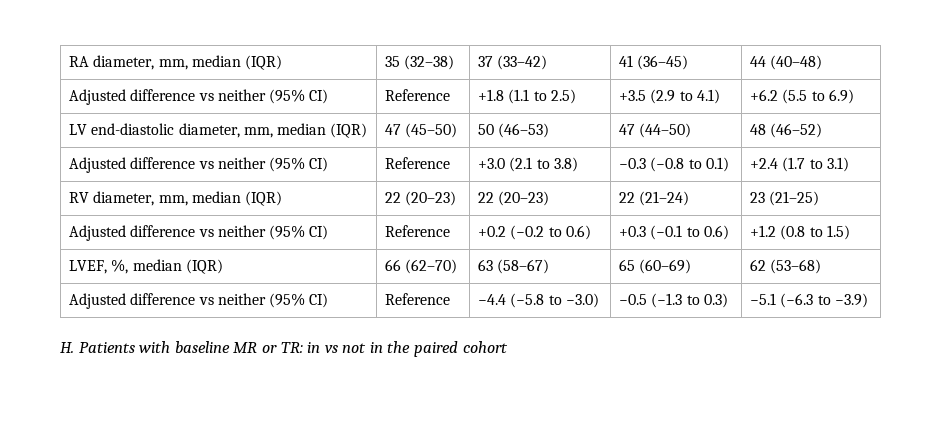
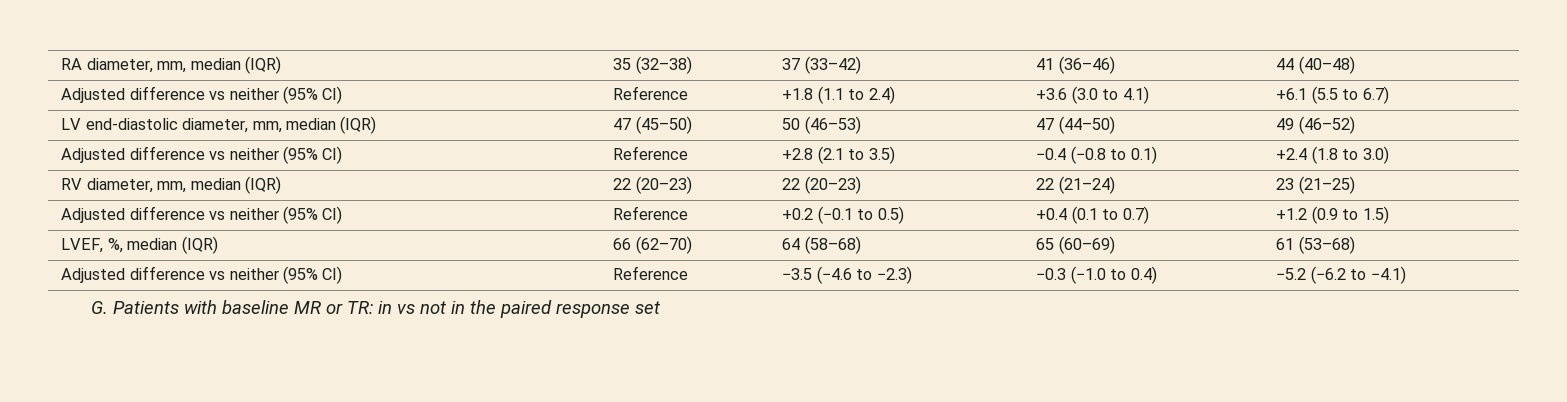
[637,55,689,70] (36–45) -> [1058,56,1115,74] (36–46)
[550,89,576,104] [619,89,676,104] 2.5) | +3.5 (2.9 -> [868,86,895,104] [1036,86,1098,104] 2.4) | +3.6 (3.0
[750,89,779,101] +6.2 -> [1276,88,1308,100] +6.1
[828,89,854,104] 6.9) -> [1362,86,1389,104] 6.7)
[750,124,767,135] 48 -> [1276,118,1295,130] 49
[478,158,506,169] +3.0 -> [782,148,814,160] +2.8
[553,157,578,172] [619,158,647,169] 3.8) | −0.3 -> [868,146,895,164] [1036,148,1067,160] 3.5) | −0.4
[782,157,849,172] (1.7 to 3.1) -> [1311,146,1389,164] (1.8 to 3.0)
[510,225,591,240] [619,225,729,240] (−0.2 to 0.6) | +0.3 (−0.1 to 0.6) -> [817,206,904,224] [1036,206,1149,224] (−0.1 to 0.5) | +0.4 (0.1 to 0.7)
[780,225,806,240] (0.8 -> [1311,206,1338,224] (0.9
[478,259,550,274] 63 (58–67) -> [782,236,861,254] 64 (58–68)
[750,259,767,271] 62 -> [1276,238,1295,250] 61
[478,293,599,308] [619,293,728,308] [750,293,868,308] [60,342,74,353] −4.4 (−5.8 to −3.0) | −0.5 (−1.3 to 0.3) | −5.1 (−6.3 to −3.9) // H. -> [782,266,912,284] [1036,266,1157,284] [1276,266,1406,284] [90,301,108,314] −3.5 (−4.6 to −2.3) | −0.3 (−1.0 to 0.4) | −5.2 (−6.2 to −4.1) // G.
[462,341,508,353] cohort -> [555,301,660,318] response set

